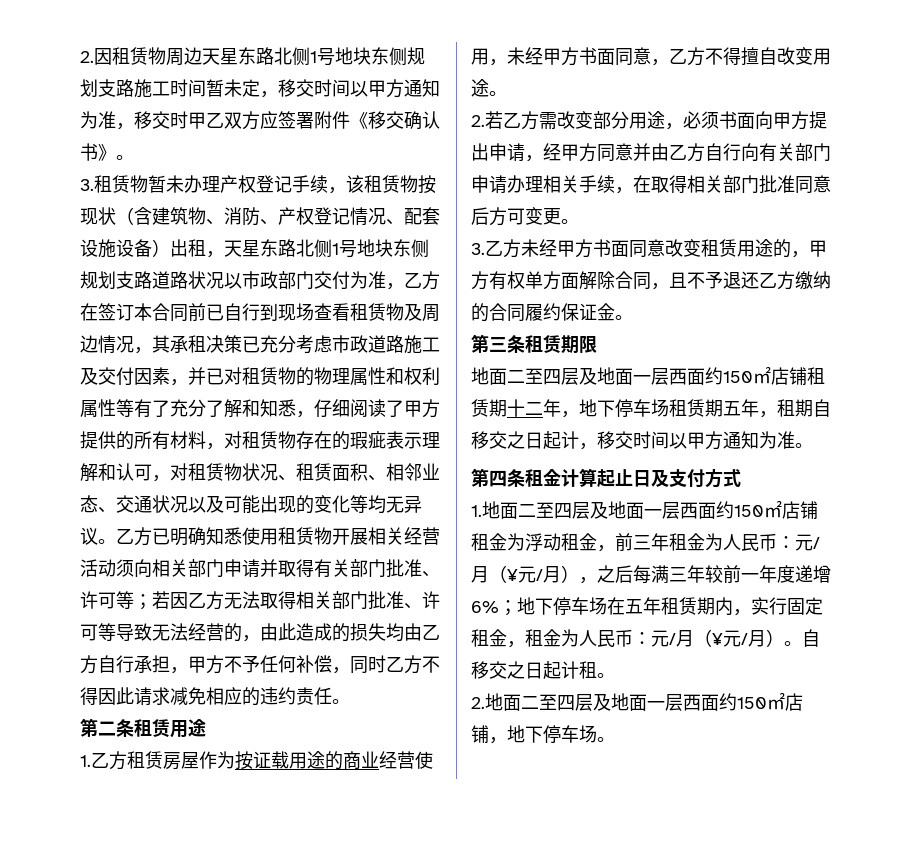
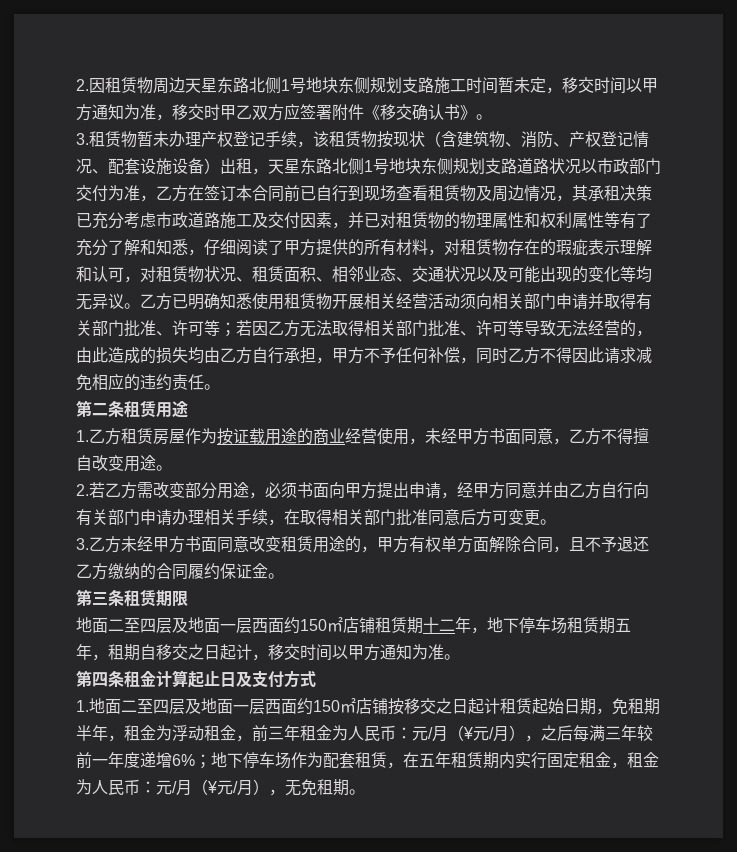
(818, 510) none -> [388,698,660,715] [76,725,124,742] 按移交之日起计租赁起始日期，免租期半年，
(607, 606) none -> [291,752,403,769] 作为配套租赁，
[733,609,751,616] ， -> (515, 760) none
[784,629,820,647] [471,661,615,679] [471,692,803,711] [471,725,597,744] 。自移交之日起计租。 // 2.地面二至四层及地面一层西面约150㎡店铺，地下停车场 -> [269,779,349,796] ，无免租期

